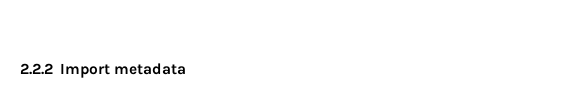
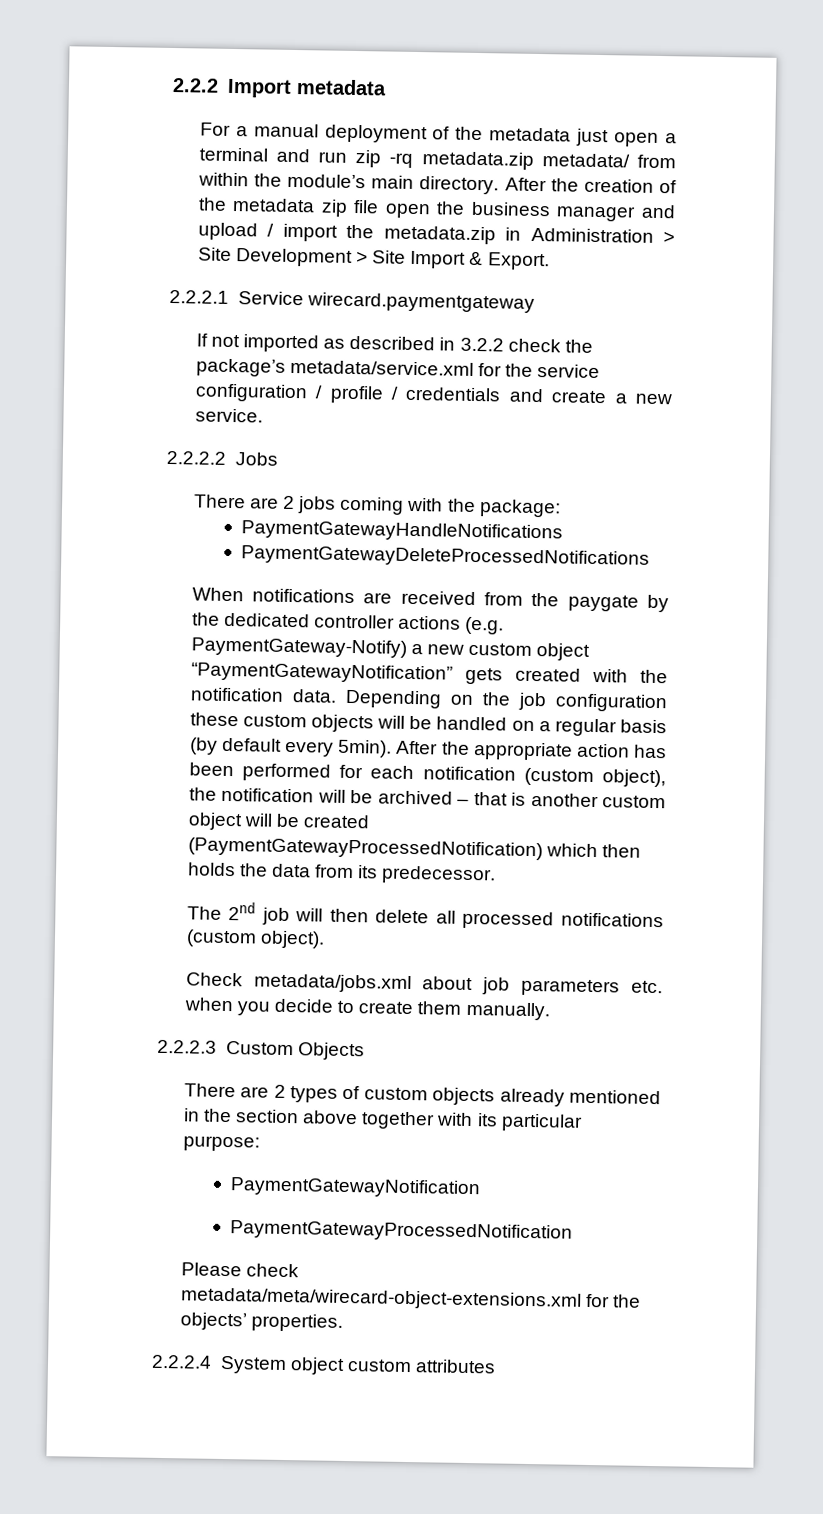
(187, 69) none -> [199,122,677,147] [198,147,676,170] [197,172,677,195] [197,197,676,222] [197,222,675,245] [197,247,550,271] [169,289,535,313] [195,333,593,353] [195,358,601,379] [194,383,672,405] [194,408,263,423] [166,450,278,466] [193,494,561,518] [241,520,564,543] [241,545,651,569] [191,587,669,613] [191,612,505,635] [190,637,591,661] [190,662,668,685] [189,687,669,713] [189,712,667,737] [189,737,667,761] [188,762,666,788] [188,787,667,809] [187,812,371,831] [187,837,642,861] [187,862,497,885] [186,902,664,930] [185,929,325,949] [185,972,663,997] [183,997,550,1021] [157,1039,365,1061] [183,1083,662,1107] [182,1108,583,1132] [182,1135,260,1152] [230,1177,482,1199] [230,1220,574,1243] [180,1262,299,1278] [179,1287,642,1311] [179,1312,343,1332] [151,1354,496,1375] // For a manual deployment of the metadata just open a terminal and run zip -rq metadata.zip metadata/ from within the module’s main directory. After the creation of the metadata zip file open the business manager and upload / import the metadata.zip in Administration > Site Development > Site Import & Export. // 2.2.2.1 Service wirecard.paymentgateway // If not imported as described in 3.2.2 check the package’s metadata/service.xml for the service configuration / profile / credentials and create a new service. // 2.2.2.2 Jobs // There are 2 jobs coming with the package: // PaymentGatewayHandleNotifications // PaymentGatewayDeleteProcessedNotifications // When notifications are received from the paygate by the dedicated controller actions (e.g. PaymentGateway-Notify) a new custom object “PaymentGatewayNotification” gets created with the notification data. Depending on the job configuration these custom objects will be handled on a regular basis (by default every 5min). After the appropriate action has been performed for each notification (custom object), the notification will be archived – that is another custom object will be created (PaymentGatewayProcessedNotification) which then holds the data from its predecessor. // The 2nd job will then delete all processed notifications (custom object). // Check metadata/jobs.xml about job parameters etc. when you decide to create them manually. // 2.2.2.3 Custom Objects // There are 2 types of custom objects already mentioned in the section above together with its particular purpose: // PaymentGatewayNotification // PaymentGatewayProcessedNotification // Please check metadata/meta/wirecard-object-extensions.xml for the objects’ properties. // 2.2.2.4 System object custom attributes

